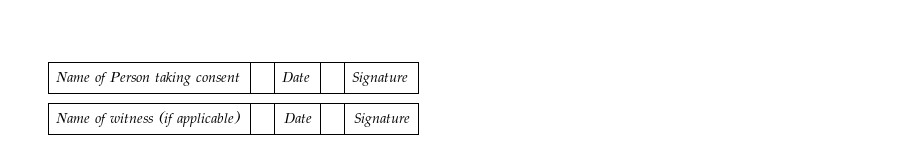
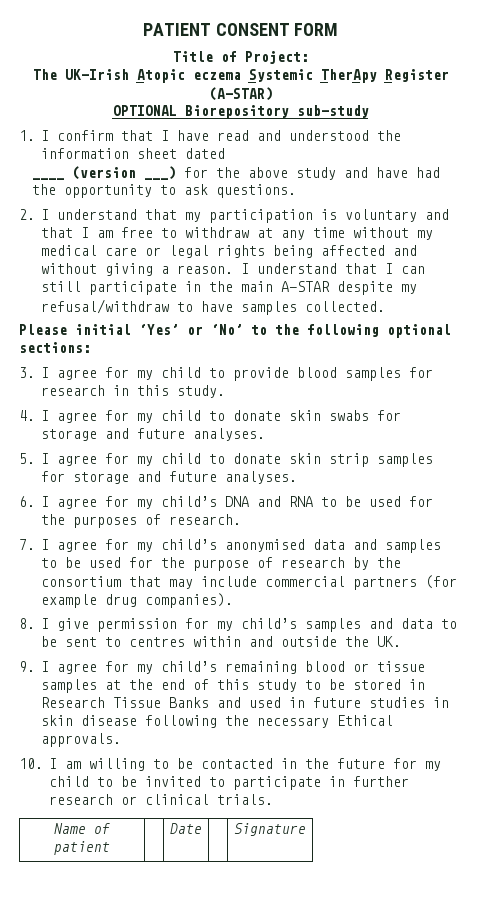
[56,72,241,86] [282,72,311,83] [352,72,409,86] [56,111,241,127] Name of Person taking consent | | Date | | Signature // Name of witness (if applicable) -> [142,23,339,36] [172,51,309,64] [32,69,449,83] [208,87,273,101] [112,105,369,119] [19,130,401,141] [40,148,225,159] [32,166,441,180] [32,184,297,198] [19,209,449,223] [40,227,433,240] [40,245,417,258] [40,263,425,276] [40,281,417,295] [40,299,385,315] [19,324,451,338] [19,342,91,353] [19,367,433,381] [40,385,225,398] [19,410,401,423] [40,428,265,441] [19,453,433,467] [40,471,297,484] [19,496,433,509] [40,514,241,528] [19,539,441,553] [40,557,401,571] [40,575,457,590] [40,593,233,608] [19,618,457,632] [40,636,401,647] [19,661,425,674] [40,679,425,693] [40,697,449,708] [40,715,393,728] [40,733,121,747] [19,758,441,771] [48,776,409,790] [48,794,273,805] [54,823,110,834] [54,841,110,855] PATIENT CONSENT FORM // Title of Project: // The UK-Irish Atopic eczema Systemic TherApy Register (A-STAR) // OPTIONAL Biorepository sub-study // 1. I confirm that I have read and understood the information sheet dated // ____ (version ___) for the above study and have had the opportunity to ask questions. // 2. I understand that my participation is voluntary and that I am free to withdraw at any time without my medical care or legal rights being affected and without giving a reason. I understand that I can still participate in the main A-STAR despite my refusal/withdraw to have samples collected. // Please initial ‘Yes’ or ‘No’ to the following optional sections: // 3. I agree for my child to provide blood samples for research in this study. // 4. I agree for my child to donate skin swabs for storage and future analyses. // 5. I agree for my child to donate skin strip samples for storage and future analyses. // 6. I agree for my child’s DNA and RNA to be used for the purposes of research. // 7. I agree for my child’s anonymised data and samples to be used for the purpose of research by the consortium that may include commercial partners (for example drug companies). // 8. I give permission for my child’s samples and data to be sent to centres within and outside the UK. // 9. I agree for my child’s remaining blood or tissue samples at the end of this study to be stored in Research Tissue Banks and used in future studies in skin disease following the necessary Ethical approvals. // 10. I am willing to be contacted in the future for my child to be invited to participate in further research or clinical trials. // Name of patient

